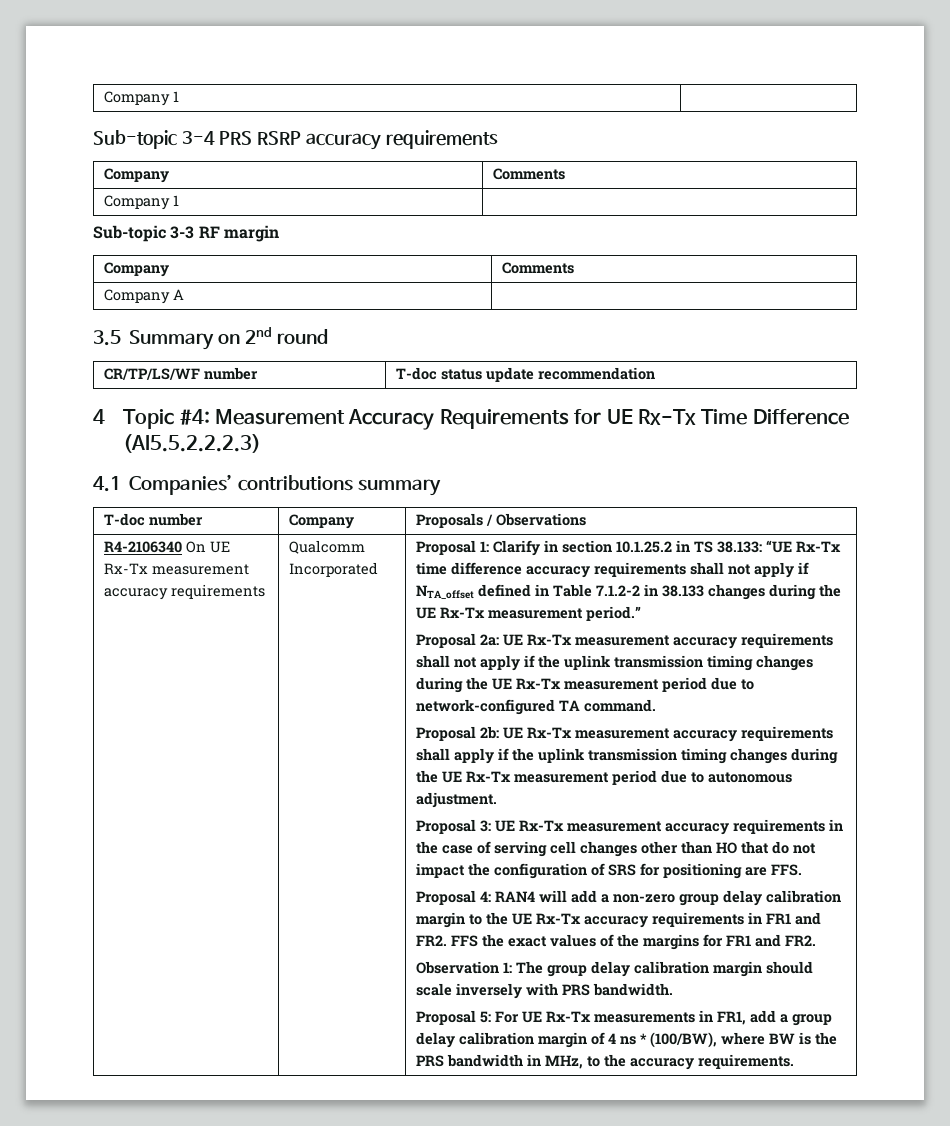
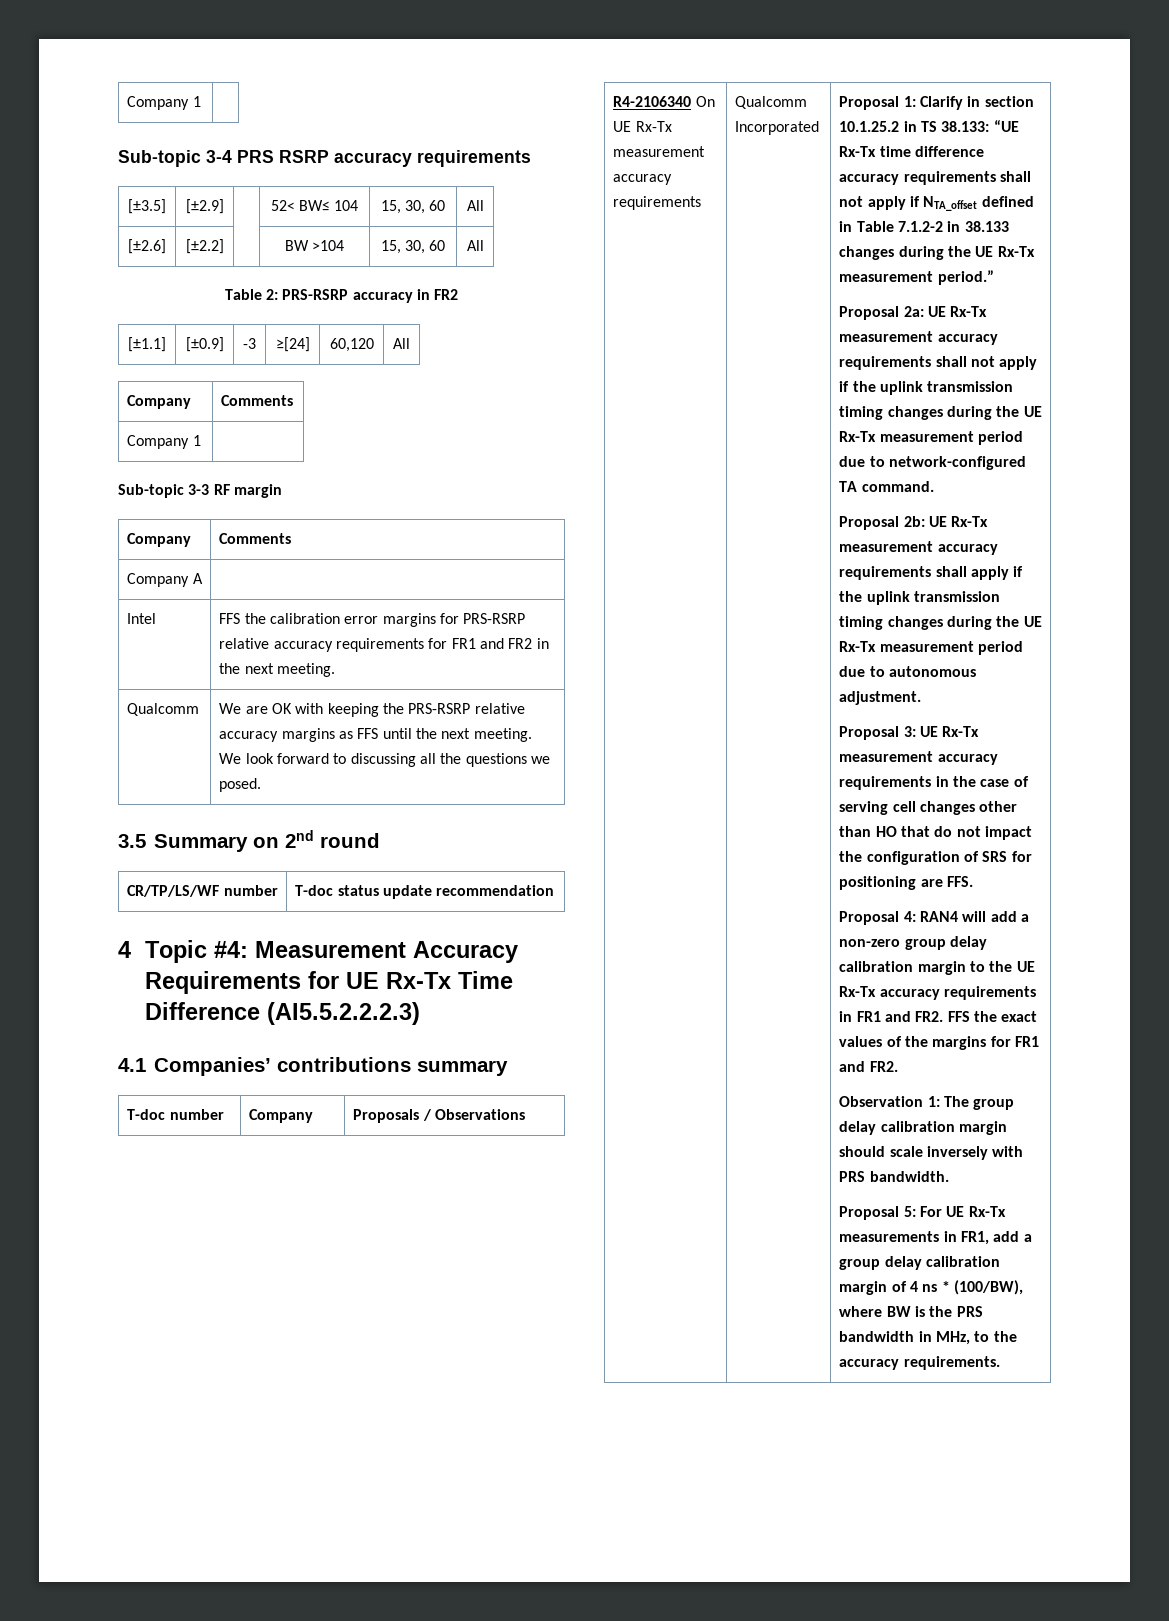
(498, 139) none -> [128,199,166,214] [185,199,224,214] [270,200,359,211] [380,200,446,214] [466,200,484,211] [128,239,166,254] [185,239,224,254] [284,240,345,251] [380,240,446,254] [466,240,484,251] [224,289,459,303] [128,337,166,352] [185,337,224,352] [243,338,256,349] [275,337,310,352] [329,338,374,352] [393,338,410,349] // [±3.5] | [±2.9] | | 52< BW≤ 104 | 15, 30, 60 | All // [±2.6] | [±2.2] | | BW >104 | 15, 30, 60 | All // Table 2: PRS-RSRP accuracy in FR2 // [±1.1] | [±0.9] | -3 | ≥[24] | 60,120 | All
(184, 294) none -> [127,613,157,624] [219,613,526,627] [219,638,549,652] [219,663,335,677] [127,703,200,716] [219,703,525,717] [219,728,532,742] [219,753,550,767] [219,778,262,792] // Intel | FFS the calibration error margins for PRS-RSRP relative accuracy requirements for FR1 and FR2 in the next meeting. // Qualcomm | We are OK with keeping the PRS-RSRP relative accuracy margins as FFS until the next meeting. We look forward to discussing all the questions we posed.

